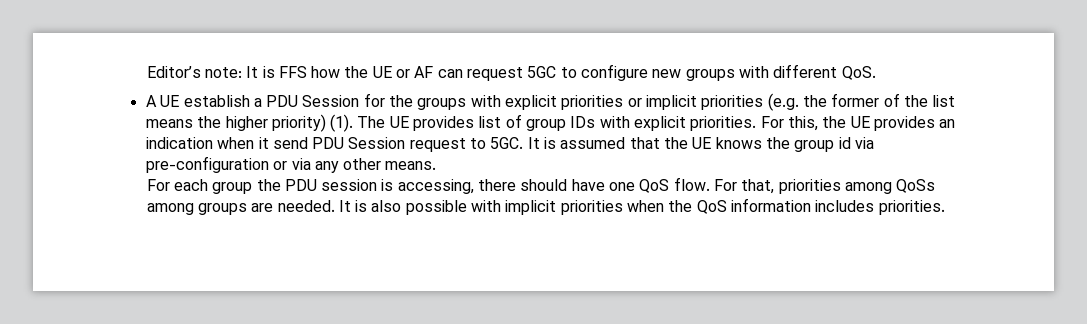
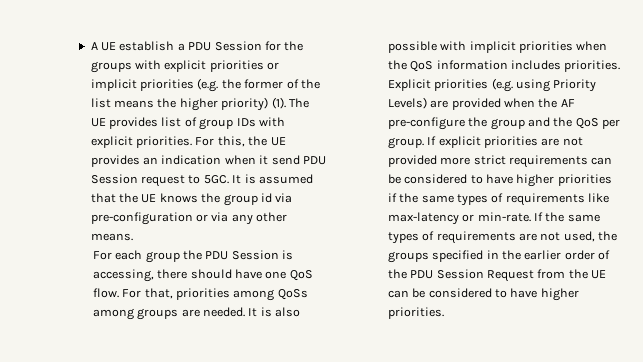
[146,64,876,81] Editor’s note: It is FFS how the UE or AF can request 5GC to configure new groups with different QoS. // -> (90, 46) none
[321,179,378,191] session -> [231,250,279,260] Session
(945, 207) none -> [387,78,597,92] [387,97,575,110] [387,117,621,130] [387,136,583,149] [387,155,613,168] [387,174,612,187] [387,193,610,206] [387,212,600,225] [387,231,618,244] [387,250,611,263] [387,269,607,282] [387,288,579,301] [387,307,444,319] Explicit priorities (e.g. using Priority Levels) are provided when the AF pre-configure the group and the QoS per group. If explicit priorities are not provided more strict requirements can be considered to have higher priorities if the same types of requirements like max-latency or min-rate. If the same types of requirements are not used, the groups specified in the earlier order of the PDU Session Request from the UE can be considered to have higher priorities.

